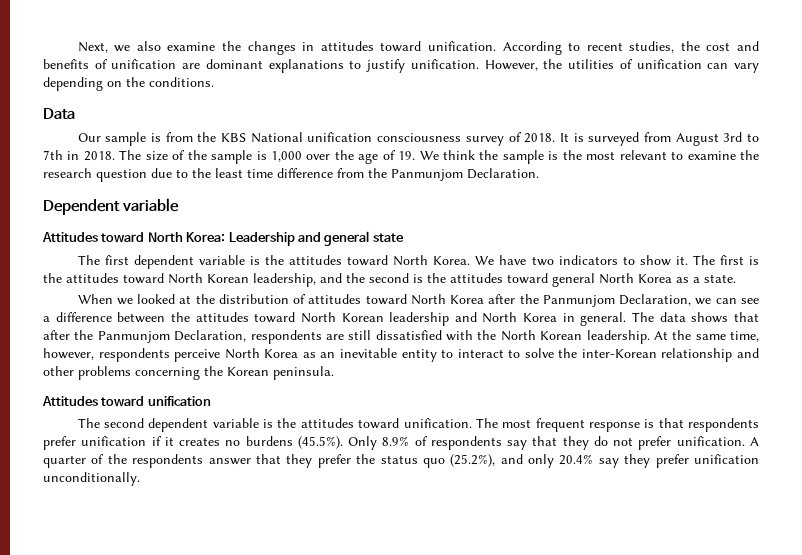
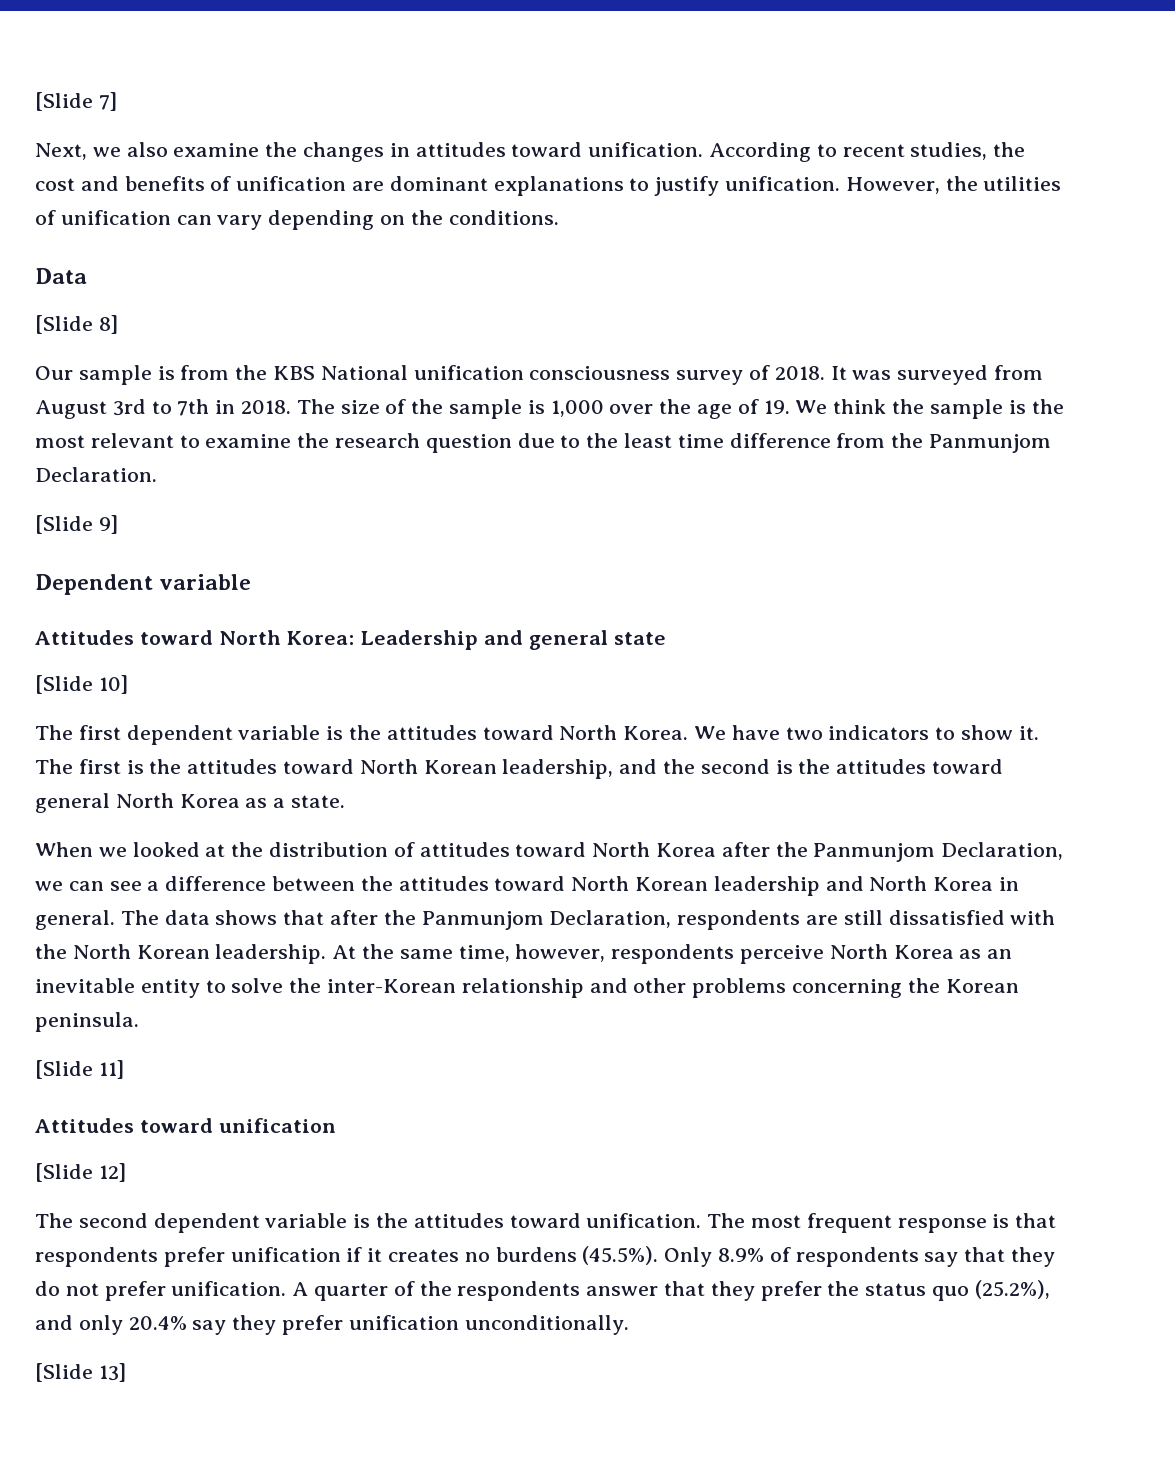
(77, 47) none -> [35,92,117,111] [Slide 7] //
(75, 114) none -> [35,315,118,334] // [Slide 8]
[573,133,584,142] is -> [852,370,892,380] was
(539, 173) none -> [35,515,118,534] // [Slide 9]
(404, 237) none -> [35,675,128,694] // [Slide 10]
[457,349,521,358] interact to -> (226, 986) none
(334, 373) none -> [35,1060,124,1079] // [Slide 11]
(211, 401) none -> [35,1163,126,1182] // [Slide 12]
(140, 479) none -> [35,1363,126,1382] // [Slide 13]

